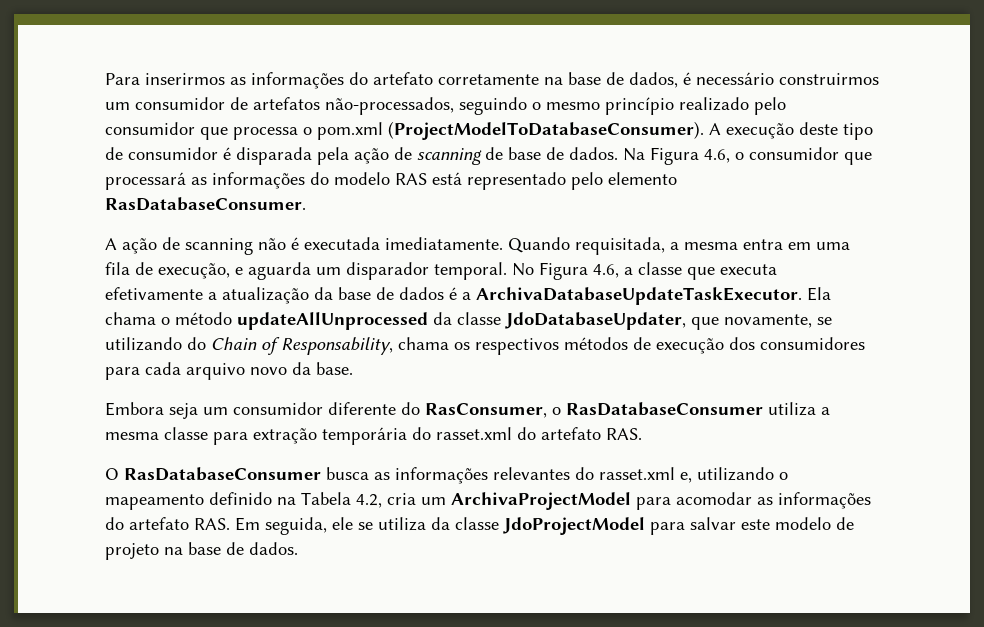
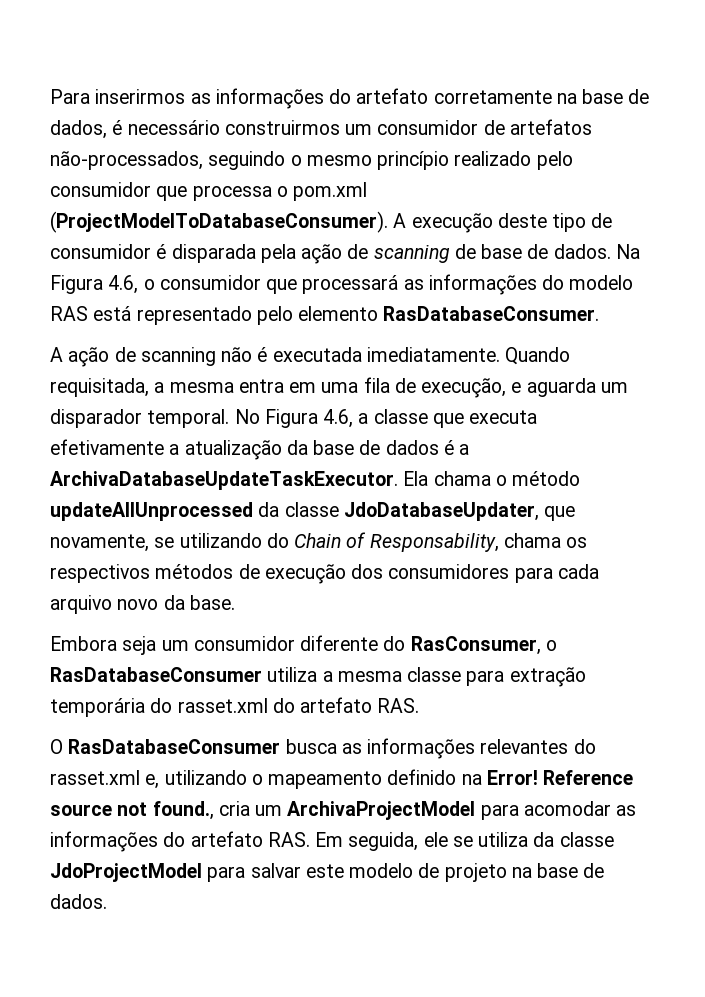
[301,492,382,508] Tabela 4.2, -> [486,770,634,785] [50,801,214,820] Error! Reference source not found.,

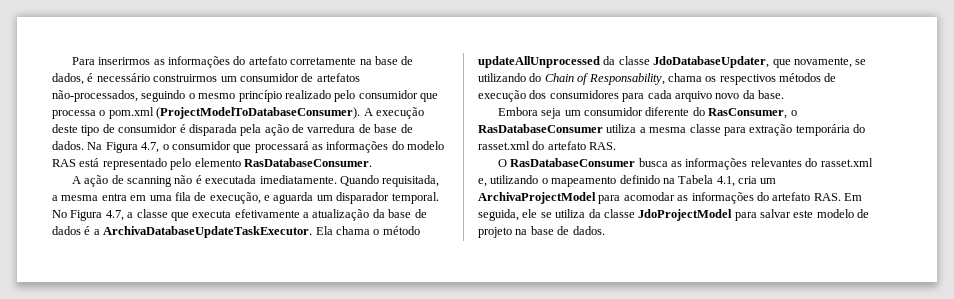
[373,245,450,263] scanning -> [307,124,356,133] varredura
[108,275,139,294] 4.6, -> [141,142,160,153] 4.7,
[323,409,354,428] 4.6, -> [105,210,124,221] 4.7,
[486,770,634,785] [50,801,214,820] Error! Reference source not found., -> [678,175,735,187] Tabela 4.1,

